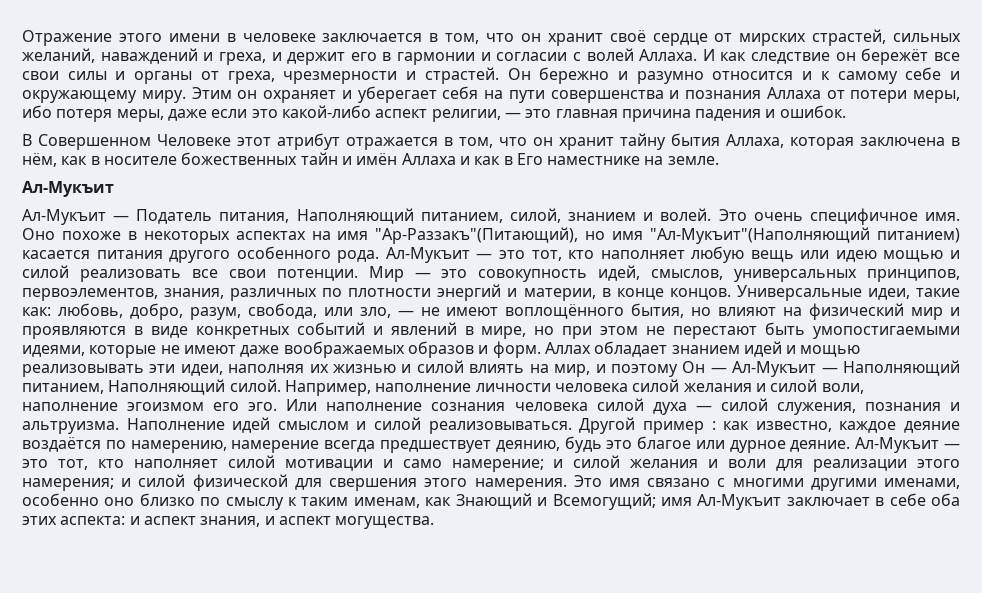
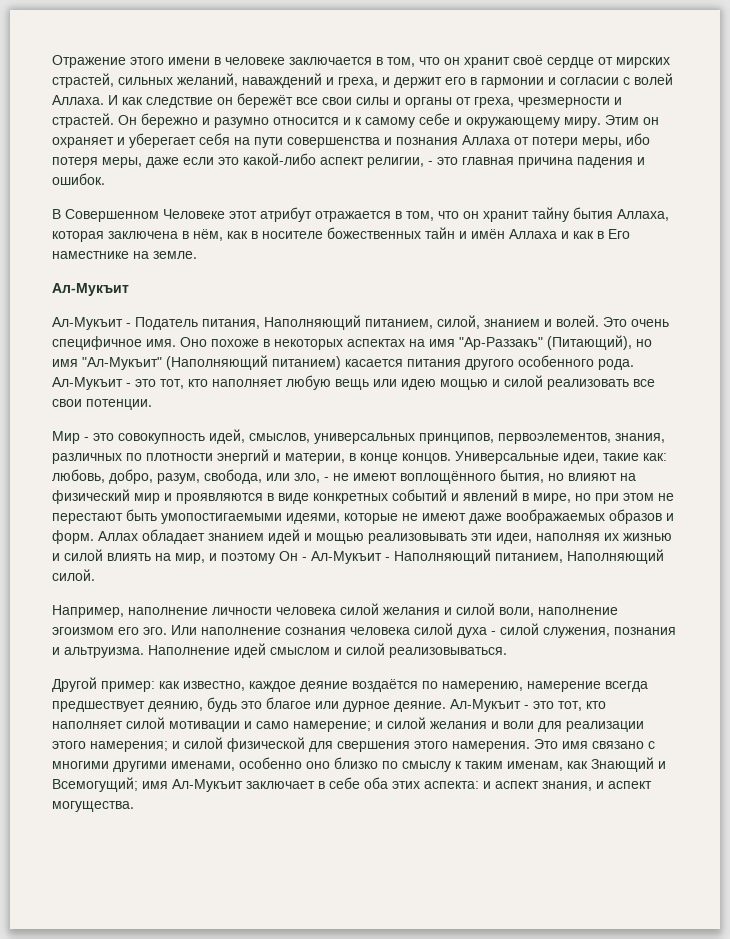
[504,112,521,118] — -> [428,161,433,165] -
[113,215,130,221] — -> [126,323,131,327] -
[375,227,871,244] "Ар-Раззакъ"(Питающий), но имя "Ал-Мукъит"(Наполняющий -> [459,335,652,350] [52,355,268,370] "Ар-Раззакъ" (Питающий), но имя "Ал-Мукъит" (Наполняющий
[476,253,493,259] — -> [126,383,131,387] -
[368,266,431,282] Мир — -> [52,431,89,444] // Мир -
[397,310,414,316] — -> [324,477,329,481] -
[710,361,838,377] — Ал-Мукъит — -> [302,551,390,564] - Ал-Мукъит -
(281, 385) none -> (95, 575) //
[695,405,712,411] — -> [491,631,496,635] -
[579,417,716,434] Другой пример : -> [52,677,155,692] // Другой пример:
[944,443,961,449] — -> [524,705,529,709] -

